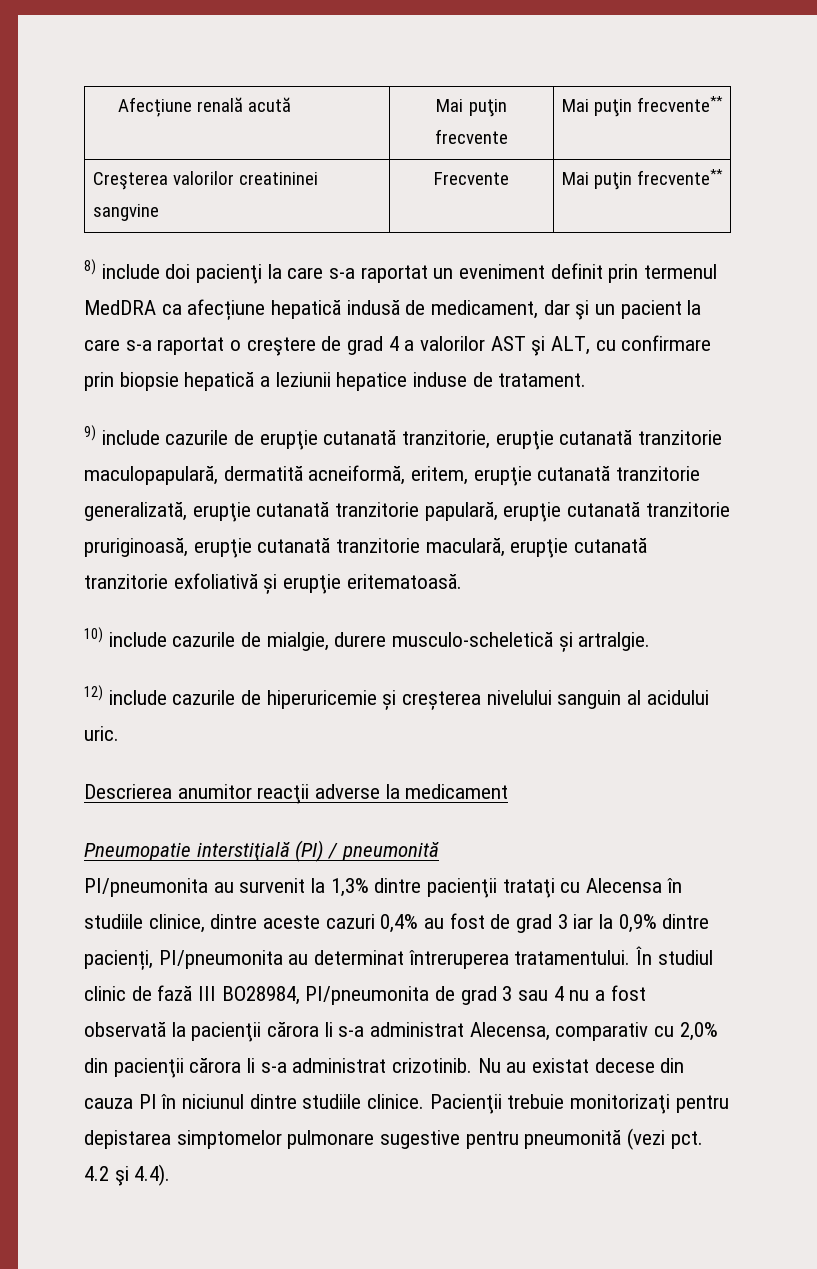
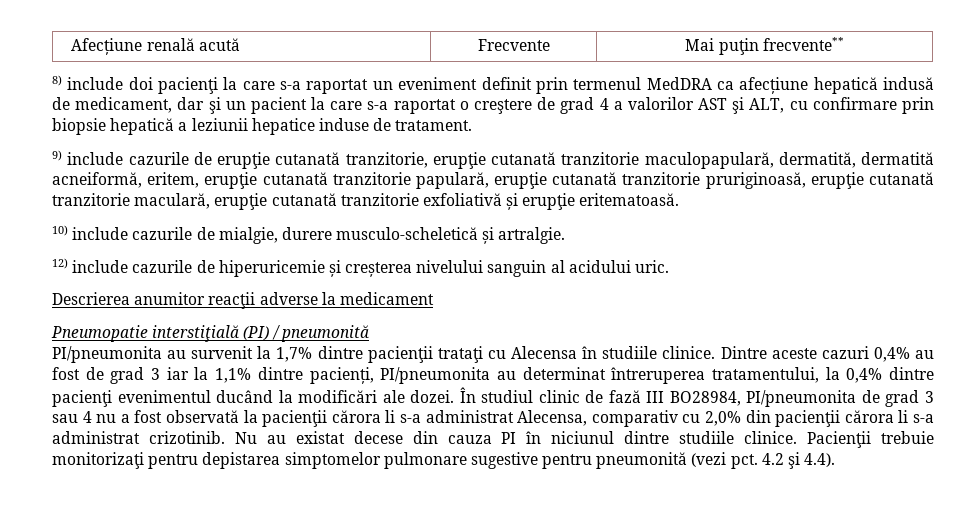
[436,99,507,117] [435,129,508,144] [561,96,724,117] [92,171,319,190] [92,204,159,221] | Mai puţin frecvente | Mai puţin frecvente** // Creşterea valorilor creatininei sangvine -> (240, 44) none
(218, 475) none -> [778,152,856,168] dermatită,
[84,502,420,522] generalizată, erupţie cutanată tranzitorie -> (411, 178) none
[330,878,369,897] 1,3% -> [276,347,313,362] 1,7%
[148,914,258,933] clinice, dintre -> [662,346,767,359] clinice. Dintre
[618,914,657,933] 0,9% -> [215,368,252,383] 1,1%
[514,950,631,965] tratamentului. -> [711,367,934,383] [52,390,455,407] tratamentului, la 0,4% dintre pacienţi evenimentul ducând la modificări ale dozei.

